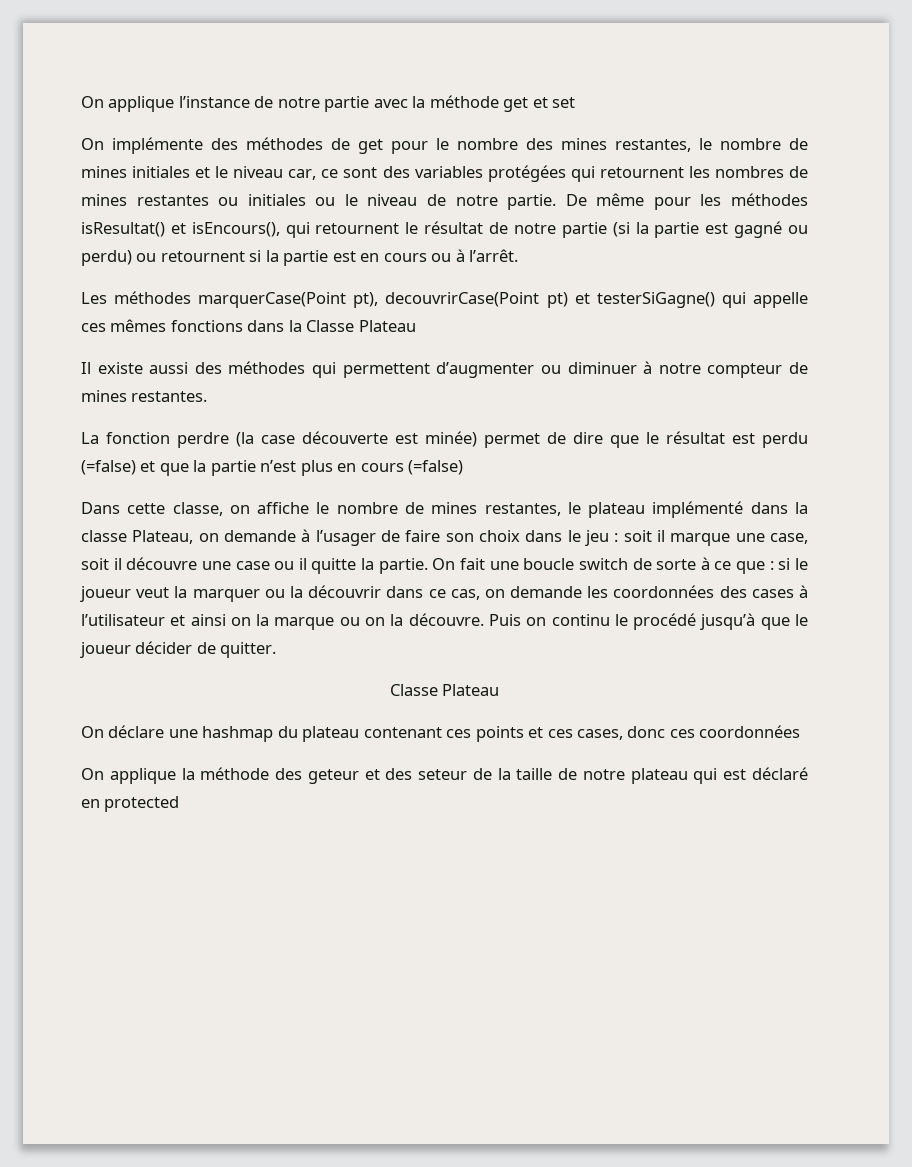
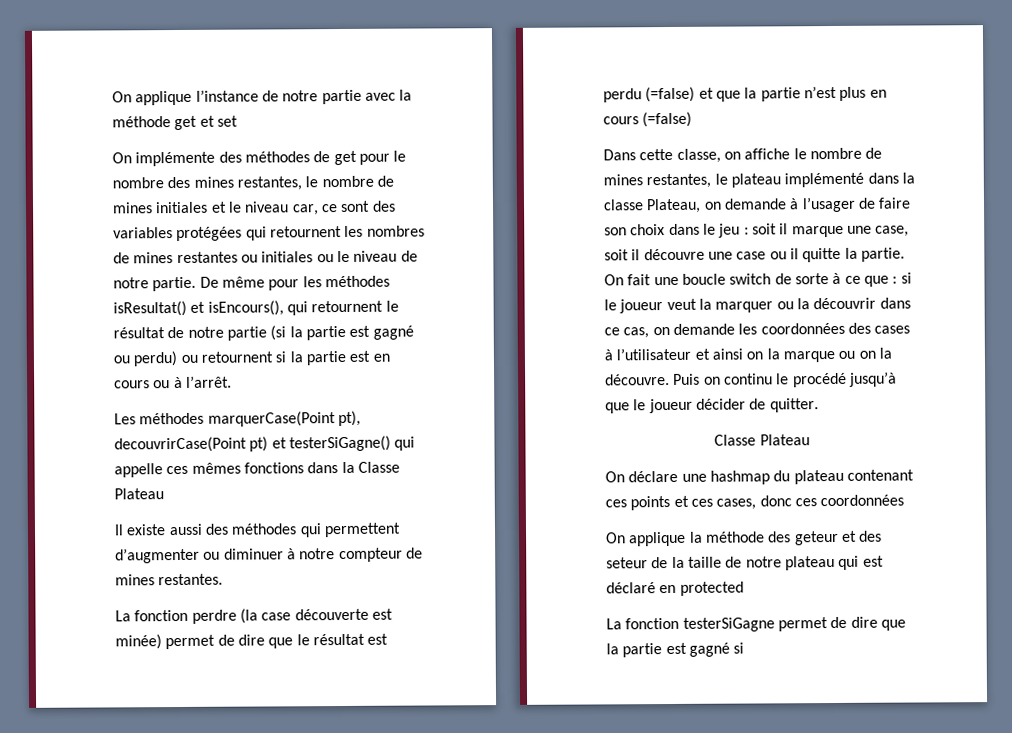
(180, 804) none -> [606,616,906,632] [606,642,745,658] // La fonction testerSiGagne permet de dire que la partie est gagné si

